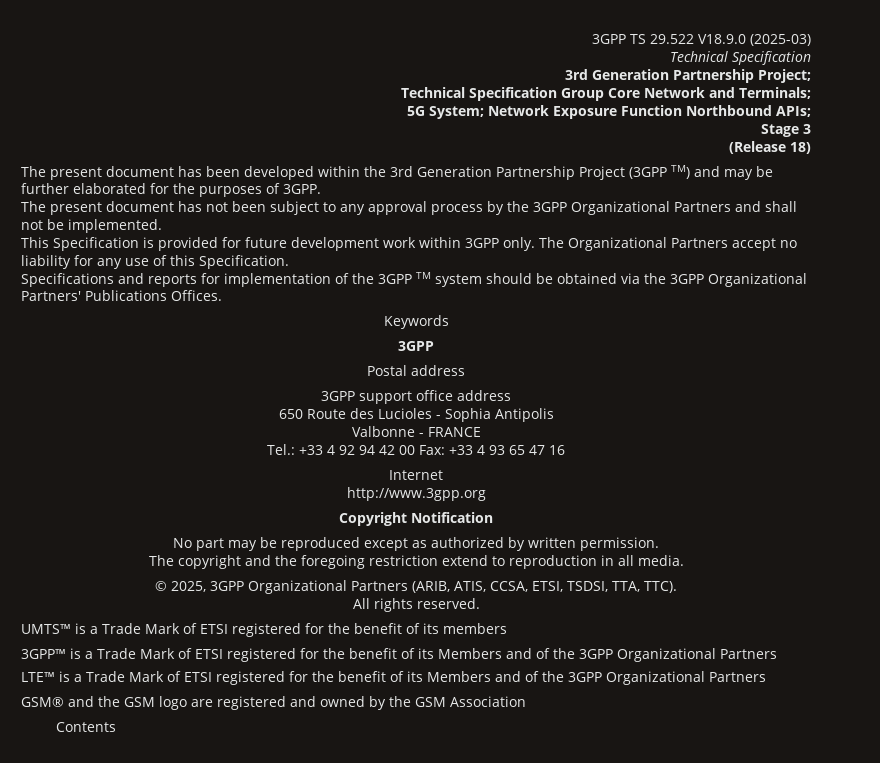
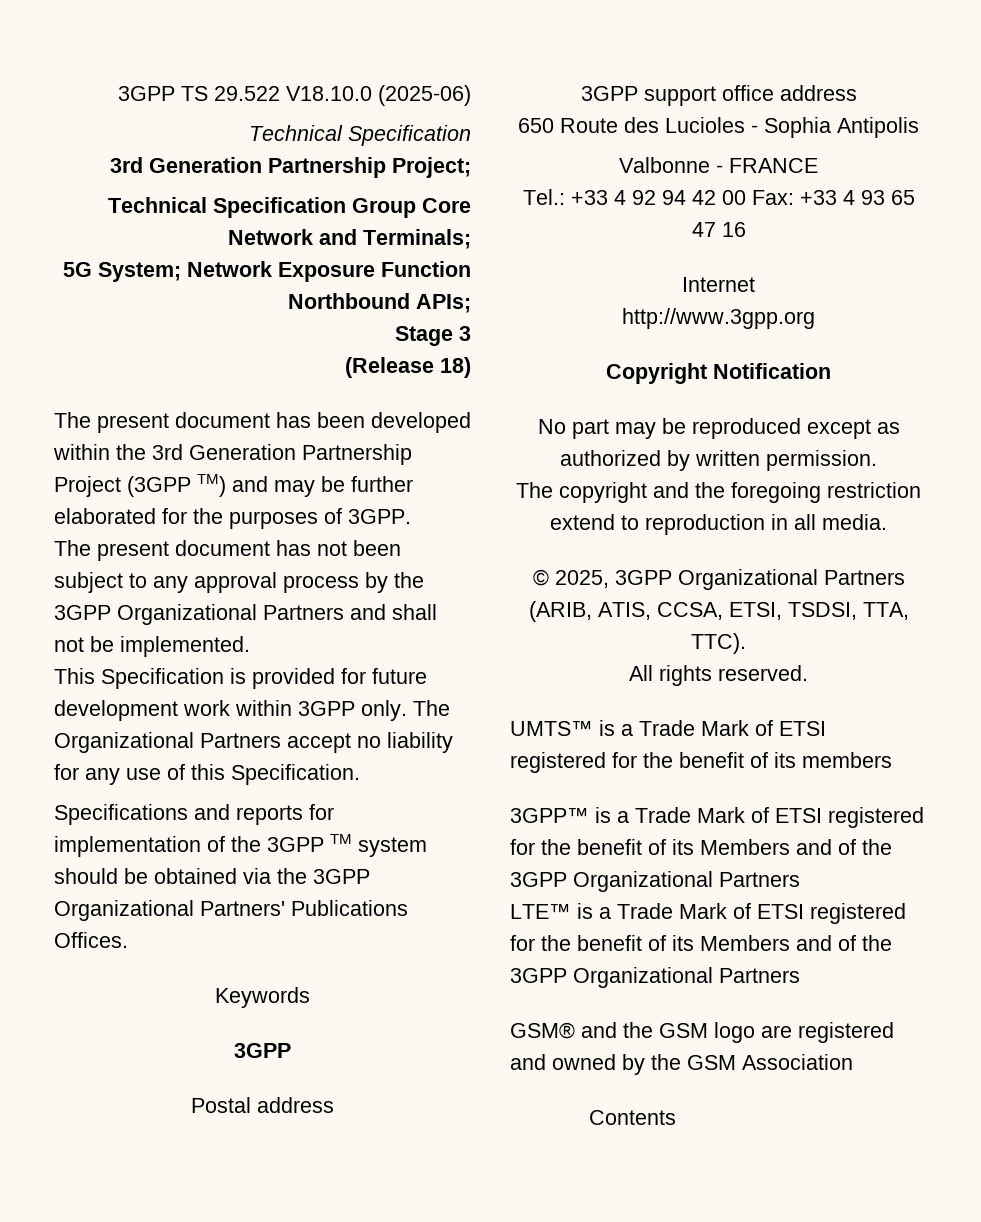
[698,34,811,46] V18.9.0 (2025-03) -> [286,85,471,106] V18.10.0 (2025-06)

